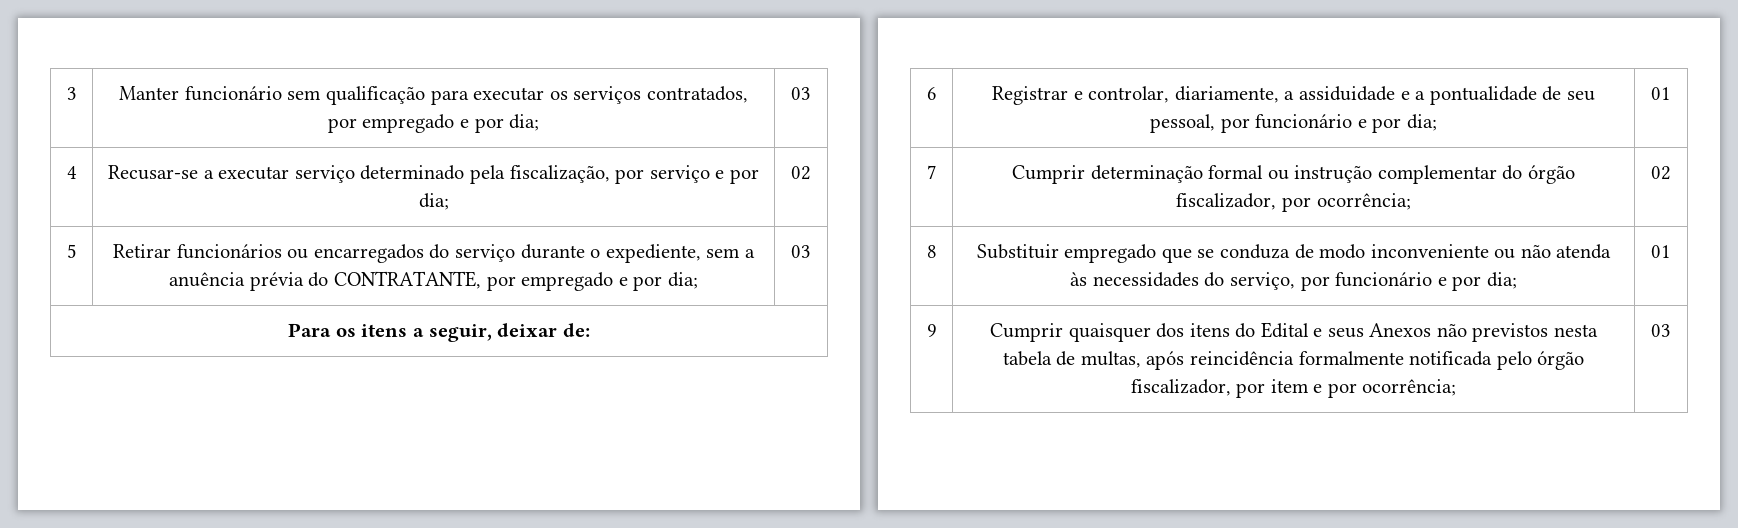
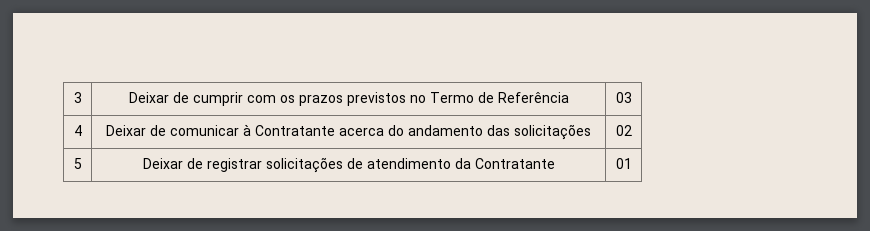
[119,86,748,105] [327,114,540,133] [791,87,811,100] [66,166,77,179] [108,165,759,184] [418,193,449,210] [791,166,811,180] [66,244,77,258] [113,244,755,263] [169,271,698,291] [791,245,811,258] [288,323,590,342] [926,87,937,100] [992,86,1595,105] [1150,114,1437,133] [1651,87,1671,100] [926,165,937,179] [1012,165,1575,184] [1176,193,1411,212] [1651,166,1671,180] [926,245,937,258] [976,244,1612,263] [1070,272,1517,291] [1651,245,1671,258] [926,324,937,337] [990,322,1598,342] [1002,351,1585,370] [1130,379,1457,398] [1651,324,1671,337] Manter funcionário sem qualificação para executar os serviços contratados, por empregado e por dia; | 03 // 4 | Recusar-se a executar serviço determinado pela fiscalização, por serviço e por dia; | 02 // 5 | Retirar funcionários ou encarregados do serviço durante o expediente, sem a anuência prévia do CONTRATANTE, por empregado e por dia; | 03 // Para os itens a seguir, deixar de: // 6 | Registrar e controlar, diariamente, a assiduidade e a pontualidade de seu pessoal, por funcionário e por dia; | 01 // 7 | Cumprir determinação formal ou instrução complementar do órgão fiscalizador, por ocorrência; | 02 // 8 | Substituir empregado que se conduza de modo inconveniente ou não atenda às necessidades do serviço, por funcionário e por dia; | 01 // 9 | Cumprir quaisquer dos itens do Edital e seus Anexos não previstos nesta tabela de multas, após reincidência formalmente notificada pelo órgão fiscalizador, por item e por ocorrência; | 03 -> [128,92,569,106] [615,92,632,103] [73,125,82,136] [105,124,591,140] [615,125,632,136] [73,158,82,169] [142,157,555,173] [615,158,632,169] Deixar de cumprir com os prazos previstos no Termo de Referência | 03 // 4 | Deixar de comunicar à Contratante acerca do andamento das solicitações | 02 // 5 | Deixar de registrar solicitações de atendimento da Contratante | 01

